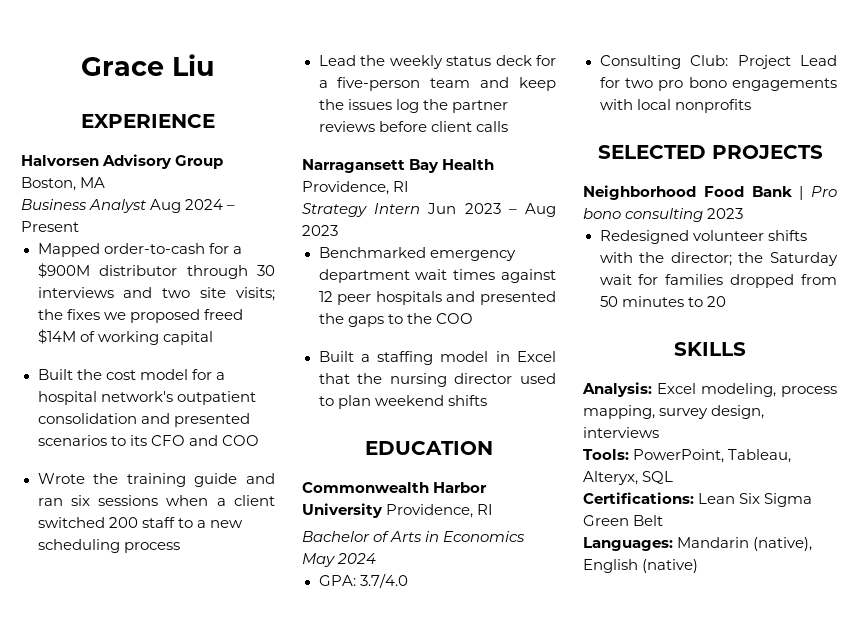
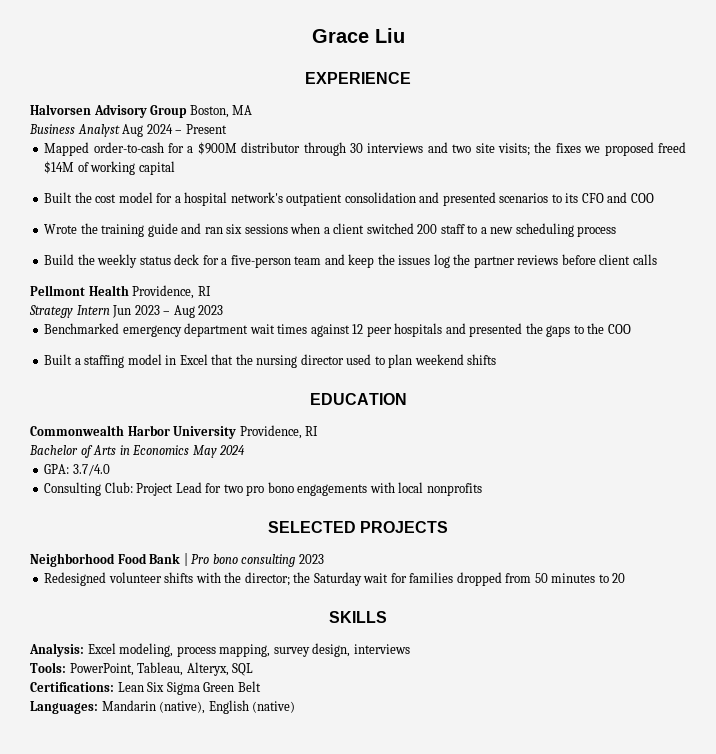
[318,55,356,66] Lead -> [44,254,75,265] Build
[302,159,440,173] Narragansett Bay -> [30,285,85,296] Pellmont

